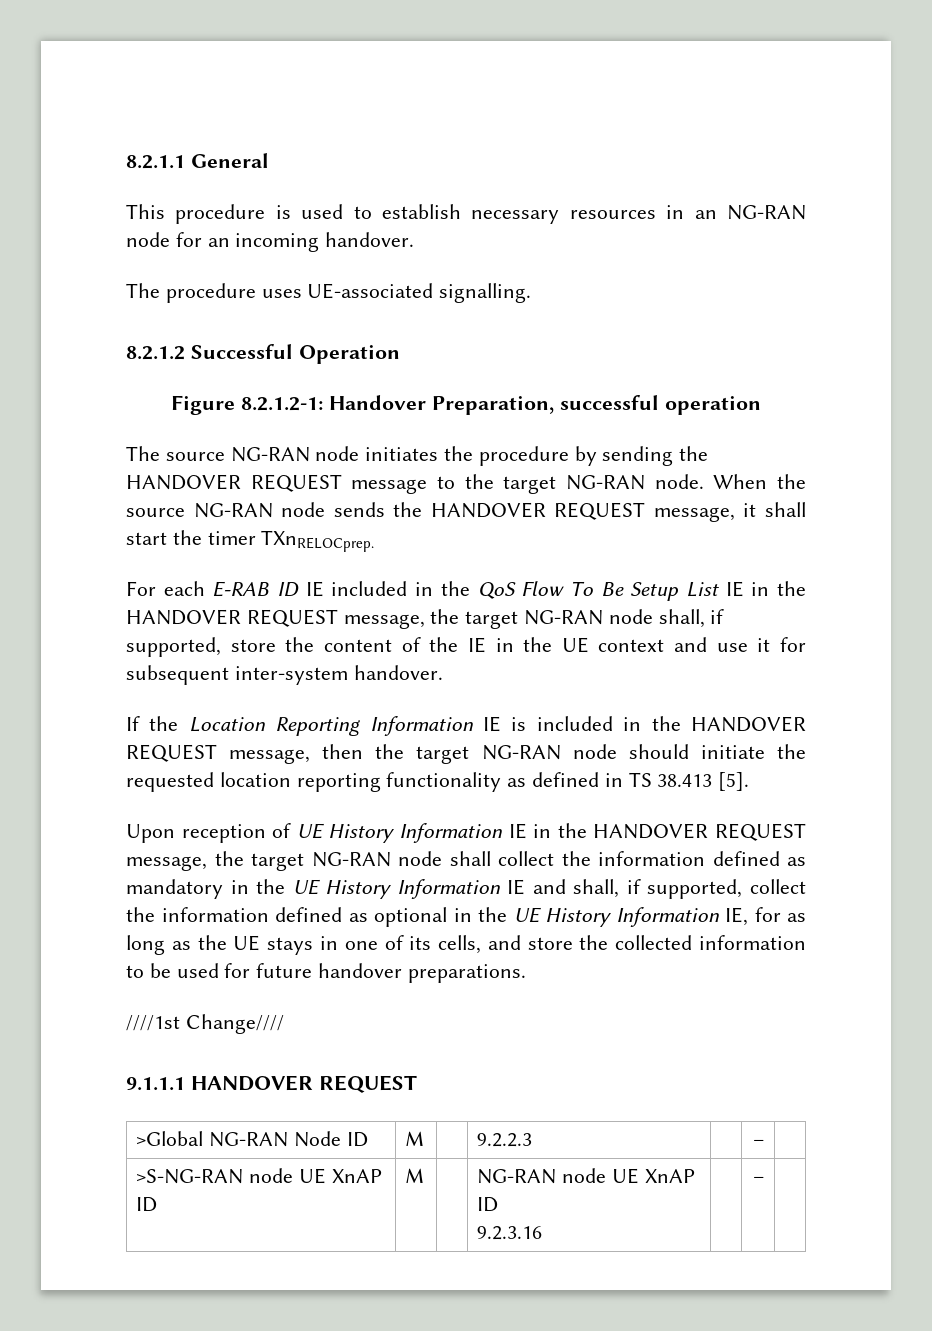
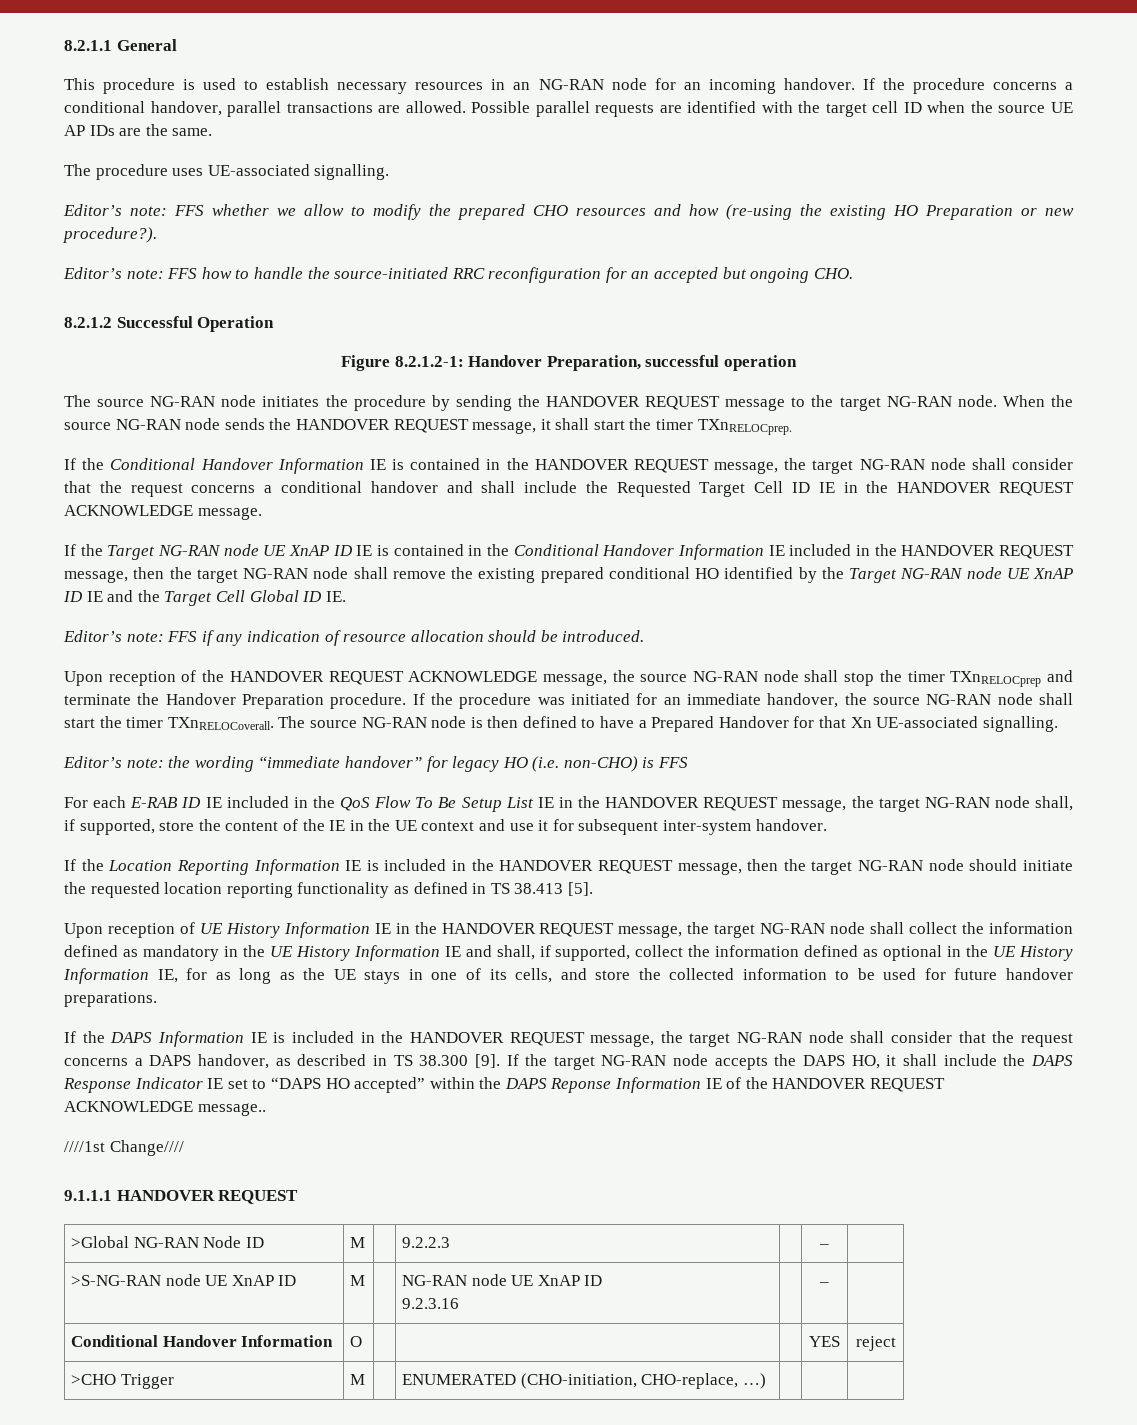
(415, 239) none -> [862,78,1073,94] [64,101,1073,117] [64,124,213,136] If the procedure concerns a conditional handover, parallel transactions are allowed. Possible parallel requests are identified with the target cell ID when the source UE AP IDs are the same.
(532, 293) none -> [63,204,1074,220] [63,227,157,243] [63,267,853,283] // Editor’s note: FFS whether we allow to modify the prepared CHO resources and how (re-using the existing HO Preparation or new procedure?). // Editor’s note: FFS how to handle the source-initiated RRC reconfiguration for an accepted but ongoing CHO.
(375, 541) none -> [64,458,1073,474] [64,481,1074,497] [64,505,262,520] [64,544,1074,560] [64,567,1073,583] [63,590,346,606] [63,630,645,646] [64,670,1074,687] [64,693,1074,709] [64,716,1058,732] [63,756,689,772] // If the Conditional Handover Information IE is contained in the HANDOVER REQUEST message, the target NG-RAN node shall consider that the request concerns a conditional handover and shall include the Requested Target Cell ID IE in the HANDOVER REQUEST ACKNOWLEDGE message. // If the Target NG-RAN node UE XnAP ID IE is contained in the Conditional Handover Information IE included in the HANDOVER REQUEST message, then the target NG-RAN node shall remove the existing prepared conditional HO identified by the Target NG-RAN node UE XnAP ID IE and the Target Cell Global ID IE. // Editor’s note: FFS if any indication of resource allocation should be introduced. // Upon reception of the HANDOVER REQUEST ACKNOWLEDGE message, the source NG-RAN node shall stop the timer TXnRELOCprep and terminate the Handover Preparation procedure. If the procedure was initiated for an immediate handover, the source NG-RAN node shall start the timer TXnRELOCoverall. The source NG-RAN node is then defined to have a Prepared Handover for that Xn UE-associated signalling. // Editor’s note: the wording “immediate handover” for legacy HO (i.e. non-CHO) is FFS
(526, 973) none -> [64,1031,1073,1047] [64,1054,1074,1070] [63,1077,946,1093] [64,1101,266,1116] // If the DAPS Information IE is included in the HANDOVER REQUEST message, the target NG-RAN node shall consider that the request concerns a DAPS handover, as described in TS 38.300 [9]. If the target NG-RAN node accepts the DAPS HO, it shall include the DAPS Response Indicator IE set to “DAPS HO accepted” within the DAPS Reponse Information IE of the HANDOVER REQUEST ACKNOWLEDGE message..
(764, 1179) none -> [71,1335,334,1347] [350,1336,363,1347] [809,1336,840,1347] [855,1336,896,1351] [71,1374,174,1389] [350,1374,366,1385] [402,1373,766,1389] // Conditional Handover Information | O | | | | YES | reject // >CHO Trigger | M | | ENUMERATED (CHO-initiation, CHO-replace, …) | | |

